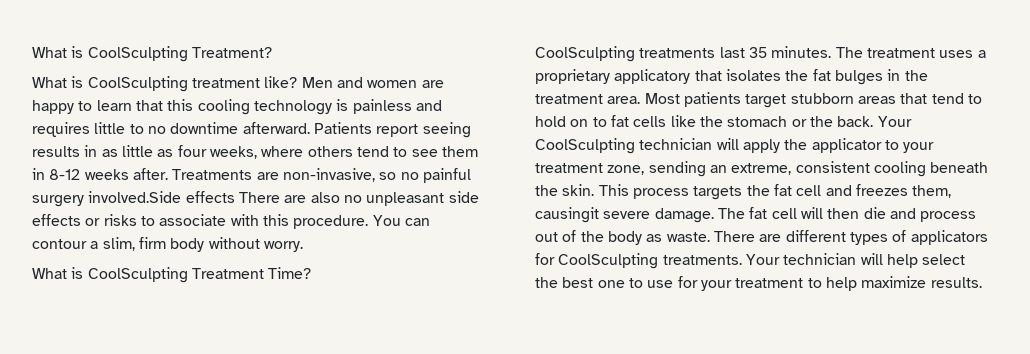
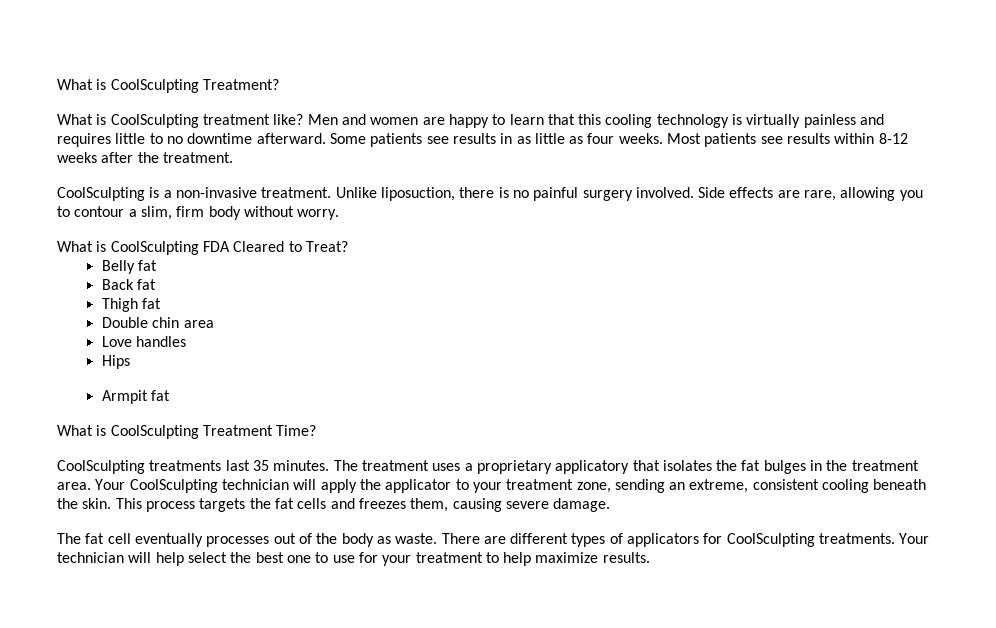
(349, 105) none -> [746,114,801,128] virtually
[313,122,471,138] Patients report seeing -> [329,133,449,147] Some patients see
[209,146,478,159] [32,168,471,183] [32,191,479,207] [32,214,430,229] weeks, where others tend to see them in 8-12 weeks after. Treatments are non-invasive, so no painful surgery involved.Side effects There are also no unpleasant side effects or risks to associate with this procedure. You can -> [618,133,908,147] [57,152,233,163] [57,187,923,201] [57,206,70,217] weeks. Most patients see results within 8-12 weeks after the treatment. // CoolSculpting is a non-invasive treatment. Unlike liposuction, there is no painful surgery involved. Side effects are rare, allowing you to
(303, 246) none -> [57,241,348,255] [101,260,158,274] [101,279,157,290] [101,298,162,312] [101,317,214,328] [101,336,187,347] [101,355,130,369] [101,390,171,404] // What is CoolSculpting FDA Cleared to Treat? // Belly fat // Back fat // Thigh fat // Double chin area // Love handles // Hips // Armpit fat
[644,92,982,108] [535,115,874,127] Most patients target stubborn areas that tend to hold on to fat cells like the stomach or the back. -> (91, 486) none
[796,185,822,196] cell -> [297,498,327,509] cells
[535,207,599,223] causingit -> [452,498,502,512] causing
(714, 215) none -> (611, 505) //
[800,207,977,222] will then die and process -> [134,533,270,547] eventually processes

